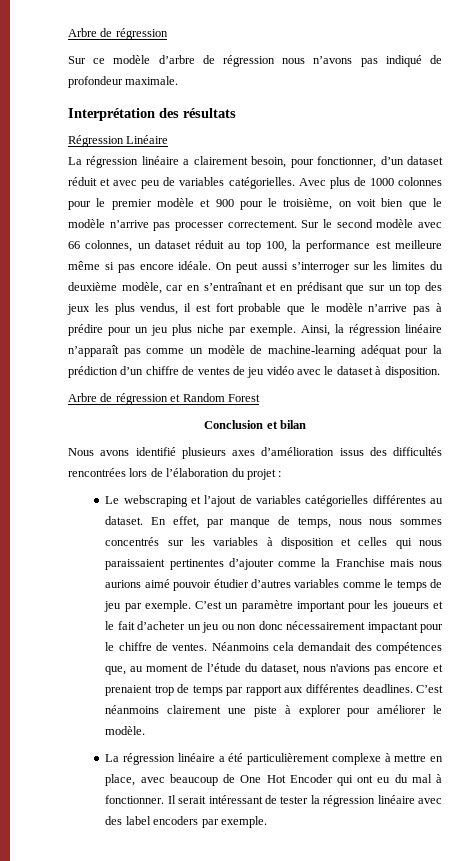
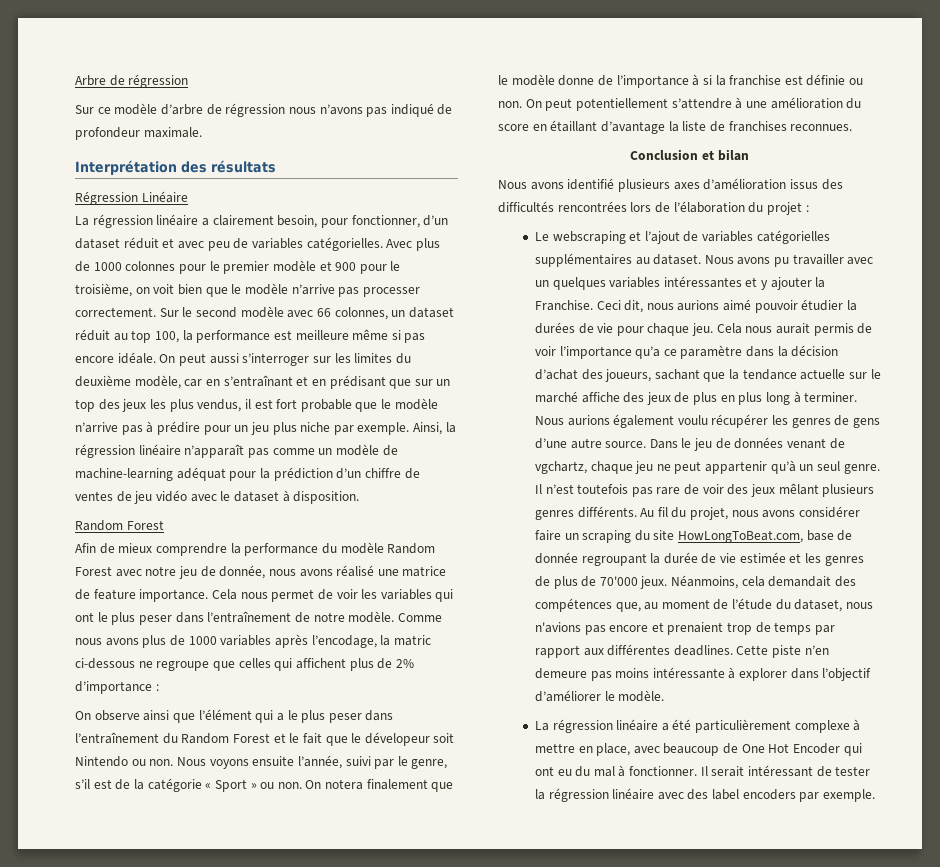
[68,393,260,405] Arbre de régression et Random Forest -> [75,520,164,531] [75,542,436,556] [75,565,447,579] [75,589,454,602] [75,611,442,625] [75,634,431,648] [75,658,414,671] [75,681,159,694] [75,709,394,723] [75,732,455,746] [75,755,448,769] [75,778,454,792] [498,74,864,88] [498,97,862,111] [498,120,853,134] Random Forest // Afin de mieux comprendre la performance du modèle Random Forest avec notre jeu de donnée, nous avons réalisé une matrice de feature importance. Cela nous permet de voir les variables qui ont le plus peser dans l’entraînement de notre modèle. Comme nous avons plus de 1000 variables après l’encodage, la matric ci-dessous ne regroupe que celles qui affichent plus de 2% d’importance : // On observe ainsi que l’élément qui a le plus peser dans l’entraînement du Random Forest et le fait que le dévelopeur soit Nintendo ou non. Nous voyons ensuite l’année, suivi par le genre, s’il est de la catégorie « Sport » ou non. On notera finalement que le modèle donne de l’importance à si la franchise est définie ou non. On peut potentiellement s’attendre à une amélioration du score en étaillant d’avantage la liste de franchises reconnues.
[372,495,426,504] différentes -> [534,253,632,267] supplémentaires
[151,516,442,528] [105,537,442,549] [105,558,414,570] En effet, par manque de temps, nous nous sommes concentrés sur les variables à disposition et celles qui nous paraissaient pertinentes d’ajouter comme la Franchise mais -> [704,254,874,267] [534,276,826,290] [534,300,644,313] Nous avons pu travailler avec un quelques variables intéressantes et y ajouter la Franchise. Ceci dit,
[251,579,443,591] [104,600,443,612] [105,621,443,633] [105,642,269,651] d’autres variables comme le temps de jeu par exemple. C’est un paramètre important pour les joueurs et le fait d’acheter un jeu ou non donc nécessairement impactant pour le chiffre de ventes. Néanmoins -> [847,300,858,311] [534,322,873,336] [534,345,839,359] [534,369,881,382] [534,391,858,405] [534,414,881,428] [534,437,845,451] [534,460,880,474] [534,483,875,497] [534,506,861,520] [534,530,853,543] [534,552,864,566] [534,575,739,589] la durées de vie pour chaque jeu. Cela nous aurait permis de voir l’importance qu’a ce paramètre dans la décision d’achat des joueurs, sachant que la tendance actuelle sur le marché affiche des jeux de plus en plus long à terminer. Nous aurions également voulu récupérer les genres de gens d’une autre source. Dans le jeu de données venant de vgchartz, chaque jeu ne peut appartenir qu’à un seul genre. Il n’est toutefois pas rare de voir des jeux mêlant plusieurs genres différents. Au fil du projet, nous avons considérer faire un scraping du site HowLongToBeat.com, base de donnée regroupant la durée de vie estimée et les genres de plus de 70'000 jeux. Néanmoins,
[415,685,443,693] [105,705,427,717] C’est néanmoins clairement une piste à explorer pour améliorer -> [736,645,829,658] [534,667,872,681] [534,690,601,702] Cette piste n’en demeure pas moins intéressante à explorer dans l’objectif d’améliorer

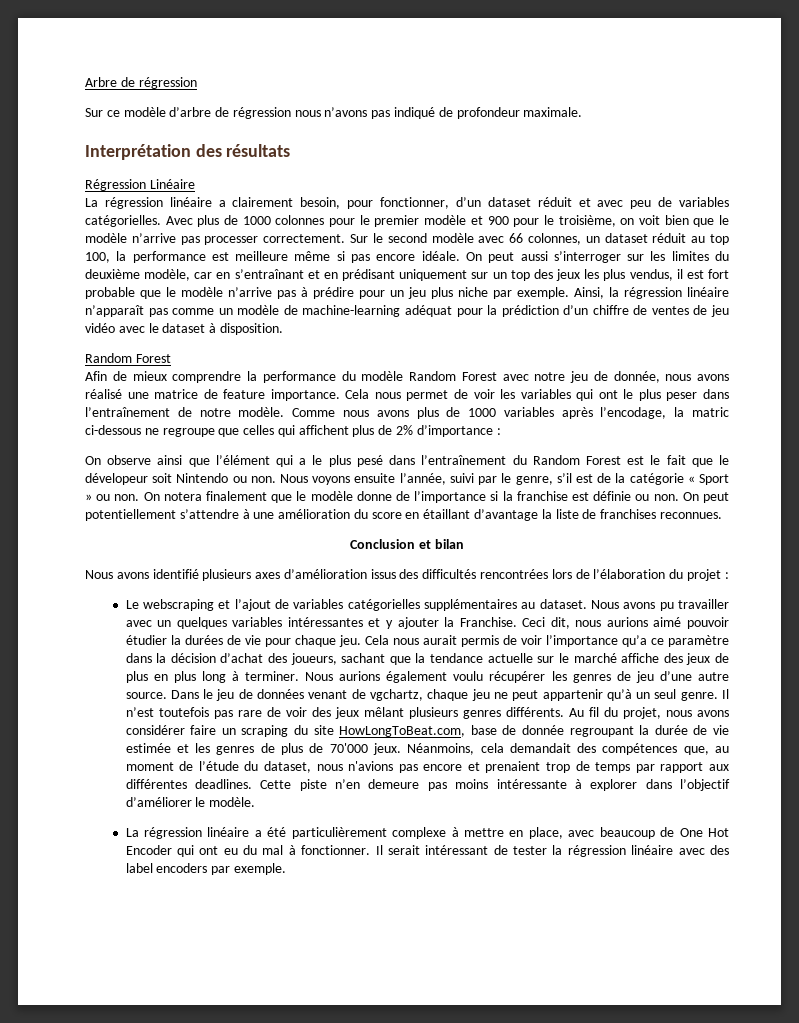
[389,379,412,389] que -> [399,269,468,281] uniquement
[328,713,362,723] peser -> [356,455,383,467] pesé
[273,733,286,743] et -> [627,456,645,465] est
[692,74,700,86] à -> (487, 497) none
[853,418,881,428] gens -> [635,671,654,683] jeu

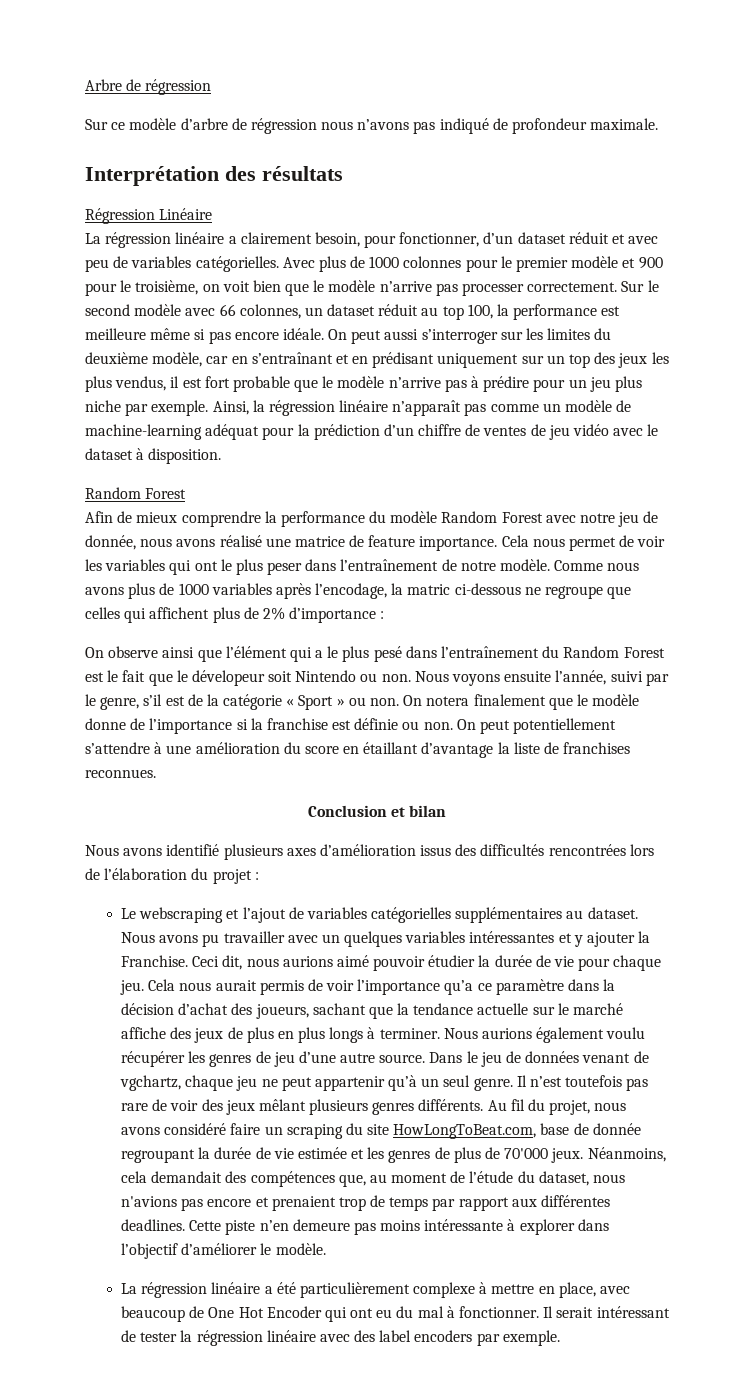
[184,635,223,645] durées -> [494,955,532,967] durée
[201,671,226,683] long -> [329,1027,364,1043] longs
[125,725,185,735] considérer -> [164,1123,227,1135] considéré

